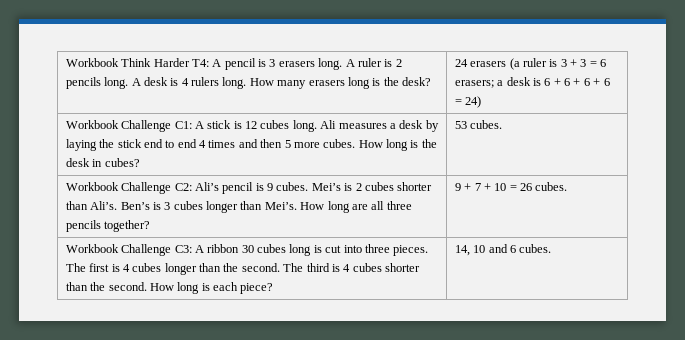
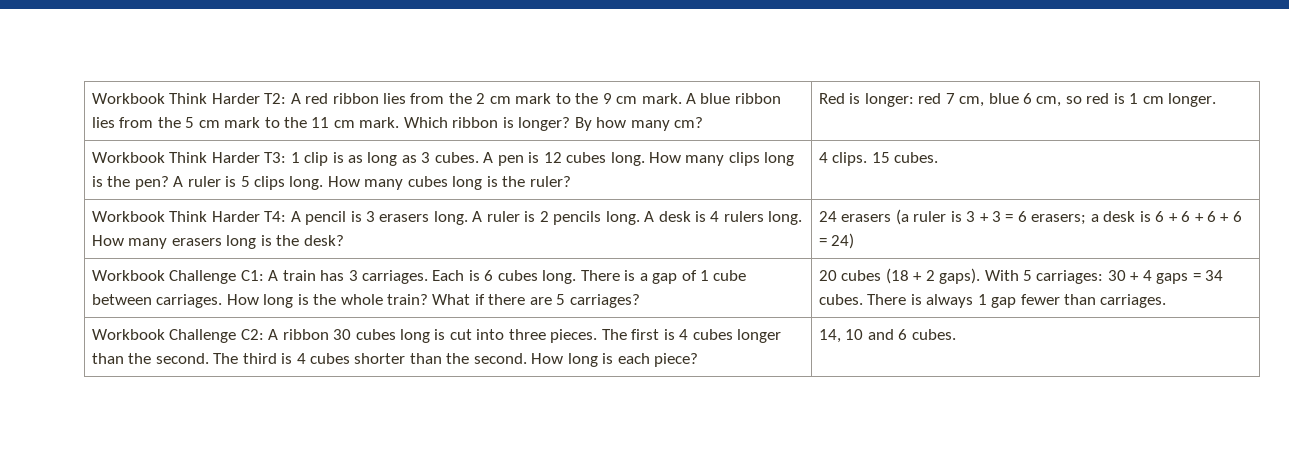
[65,58,190,67] Workbook Think Harder -> [91,93,781,104] [91,117,704,131] [818,93,1217,107] [91,152,795,166] [91,176,571,190] [818,152,939,166] [91,211,260,222] Workbook Think Harder T2: A red ribbon lies from the 2 cm mark to the 9 cm mark. A blue ribbon lies from the 5 cm mark to the 11 cm mark. Which ribbon is longer? By how many cm? | Red is longer: red 7 cm, blue 6 cm, so red is 1 cm longer. // Workbook Think Harder T3: 1 clip is as long as 3 cubes. A pen is 12 cubes long. How many clips long is the pen? A ruler is 5 clips long. How many cubes long is the ruler? | 4 clips. 15 cubes. // Workbook Think Harder
[207,120,439,132] [65,139,437,151] [65,158,140,167] [454,120,503,129] [65,182,433,194] [65,201,412,213] [65,220,151,232] [454,182,568,191] [65,244,192,256] stick is 12 cubes long. Ali measures a desk by laying the stick end to end 4 times and then 5 more cubes. How long is the desk in cubes? | 53 cubes. // Workbook Challenge C2: Ali’s pencil is 9 cubes. Mei’s is 2 cubes shorter than Ali’s. Ben’s is 3 cubes longer than Mei’s. How long are all three pencils together? | 9 + 7 + 10 = 26 cubes. // Workbook Challenge C3: -> [282,270,747,284] [91,294,640,308] [818,268,1224,284] [818,294,1167,308] [91,329,264,343] train has 3 carriages. Each is 6 cubes long. There is a gap of 1 cube between carriages. How long is the whole train? What if there are 5 carriages? | 20 cubes (18 + 2 gaps). With 5 carriages: 30 + 4 gaps = 34 cubes. There is always 1 gap fewer than carriages. // Workbook Challenge C2:

